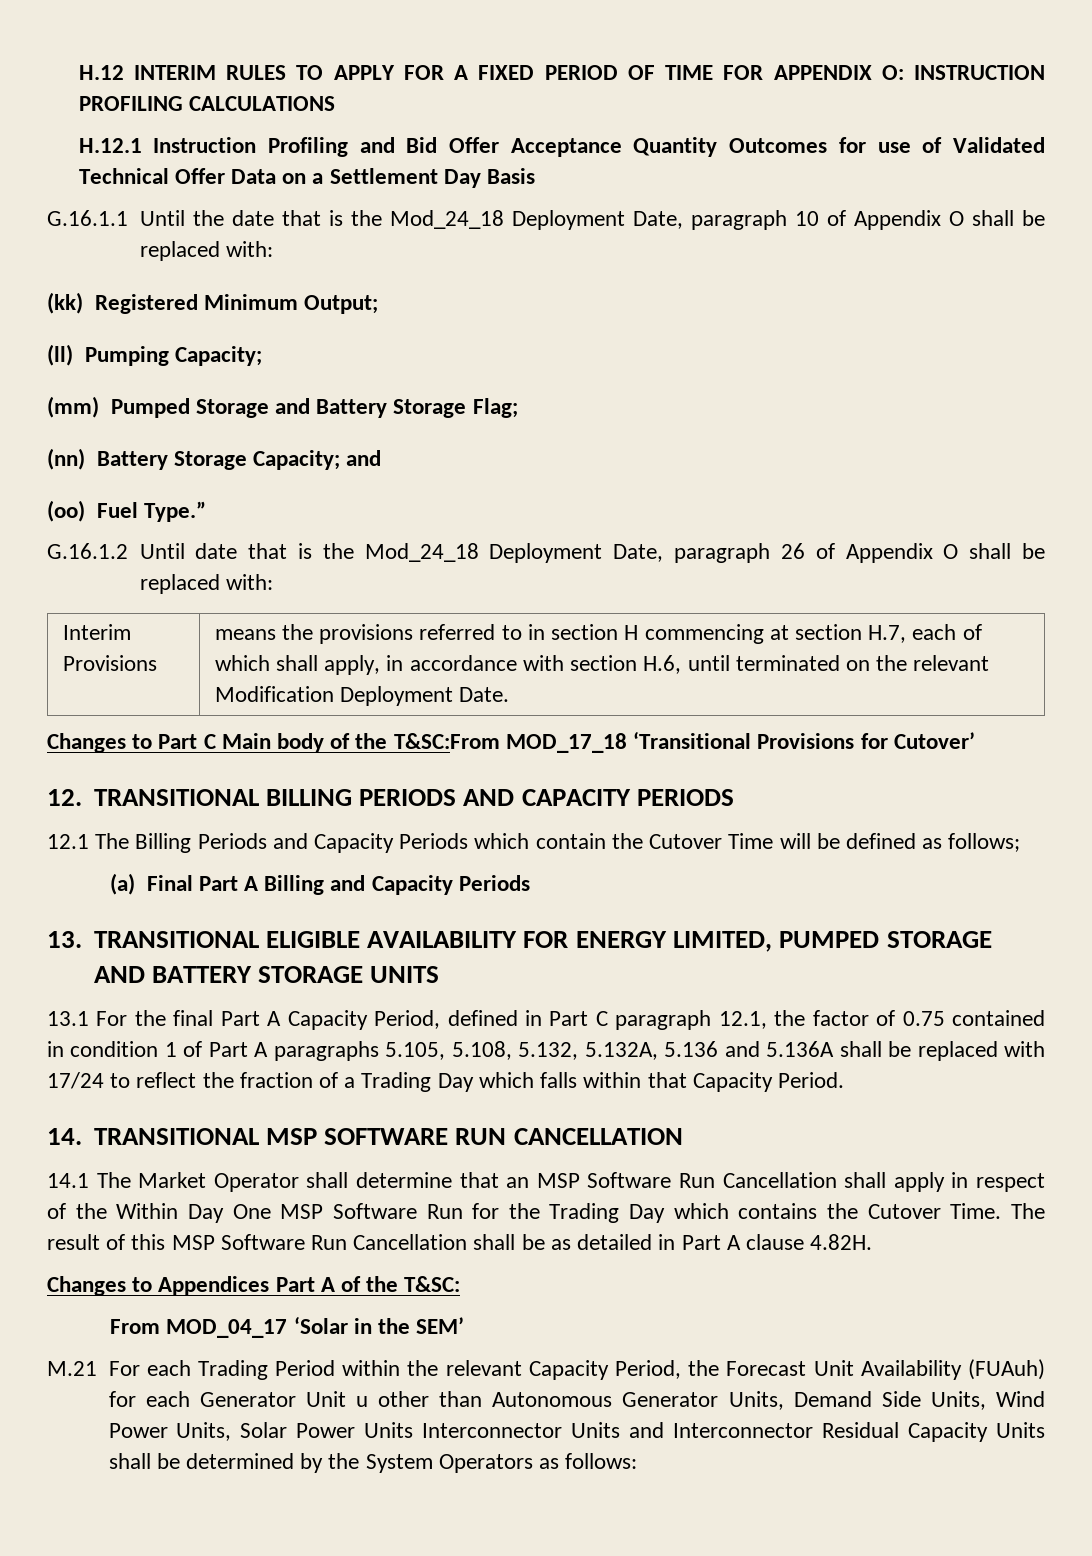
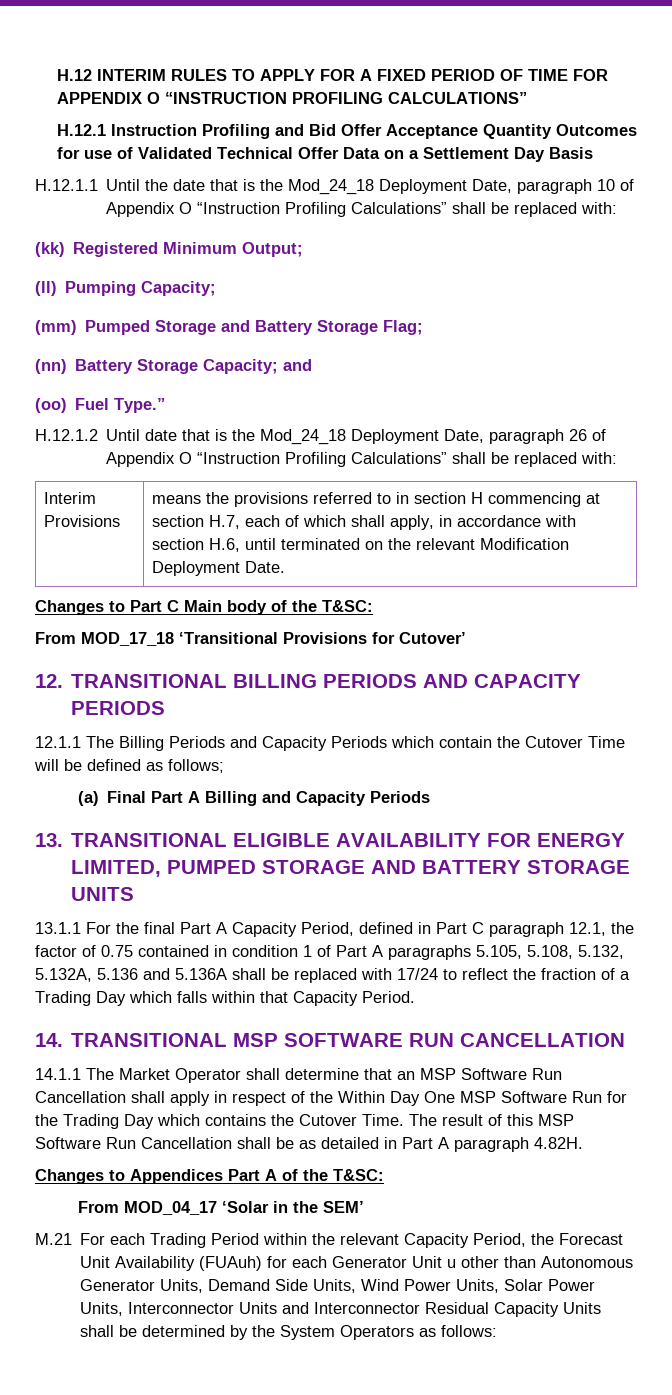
[881,65,1045,80] [78,96,335,111] O: INSTRUCTION PROFILING CALCULATIONS -> [146,92,527,104] O “INSTRUCTION PROFILING CALCULATIONS”
[47,210,128,226] G.16.1.1 -> [35,179,98,191] H.12.1.1
(964, 218) none -> [197,202,448,217] “Instruction Profiling Calculations”
[47,543,128,559] G.16.1.2 -> [35,429,98,441] H.12.1.2
(959, 551) none -> [197,452,448,467] “Instruction Profiling Calculations”
[393,733,500,749] T&SC:From -> [322,600,373,612] [35,632,76,644] T&SC: // From
[47,834,89,849] 12.1 -> [35,736,81,748] 12.1.1
[47,1011,89,1026] 13.1 -> [35,922,81,934] 13.1.1
[47,1173,89,1188] 14.1 -> [35,1068,81,1080] 14.1.1
[745,1234,804,1250] clause -> [454,1137,529,1152] paragraph
[364,1422,414,1438] Units -> [80,1302,124,1316] Units,

